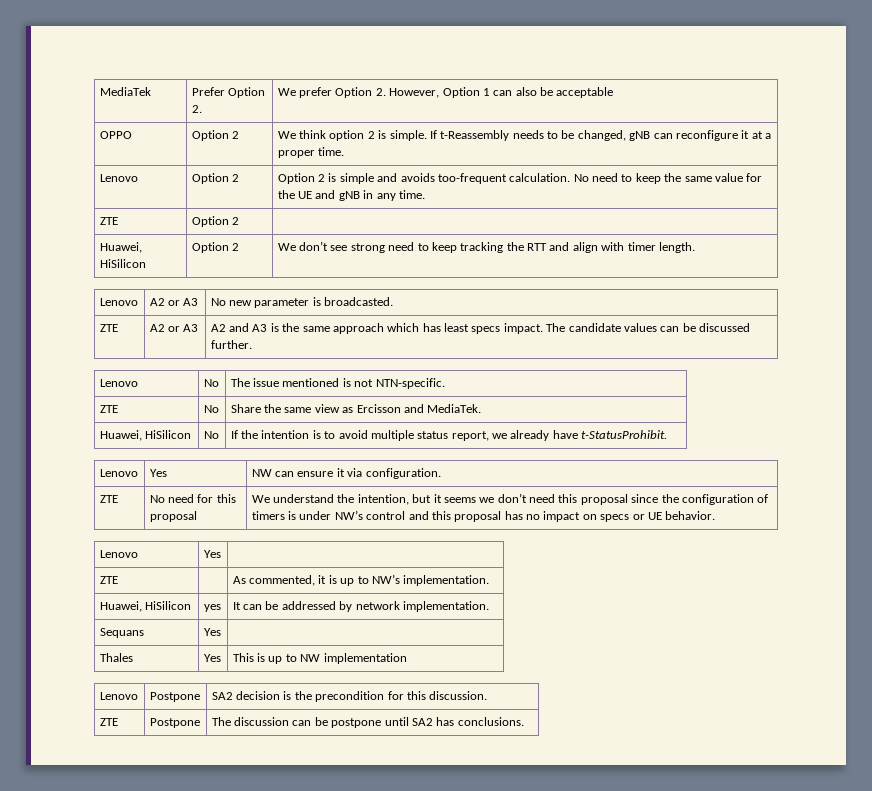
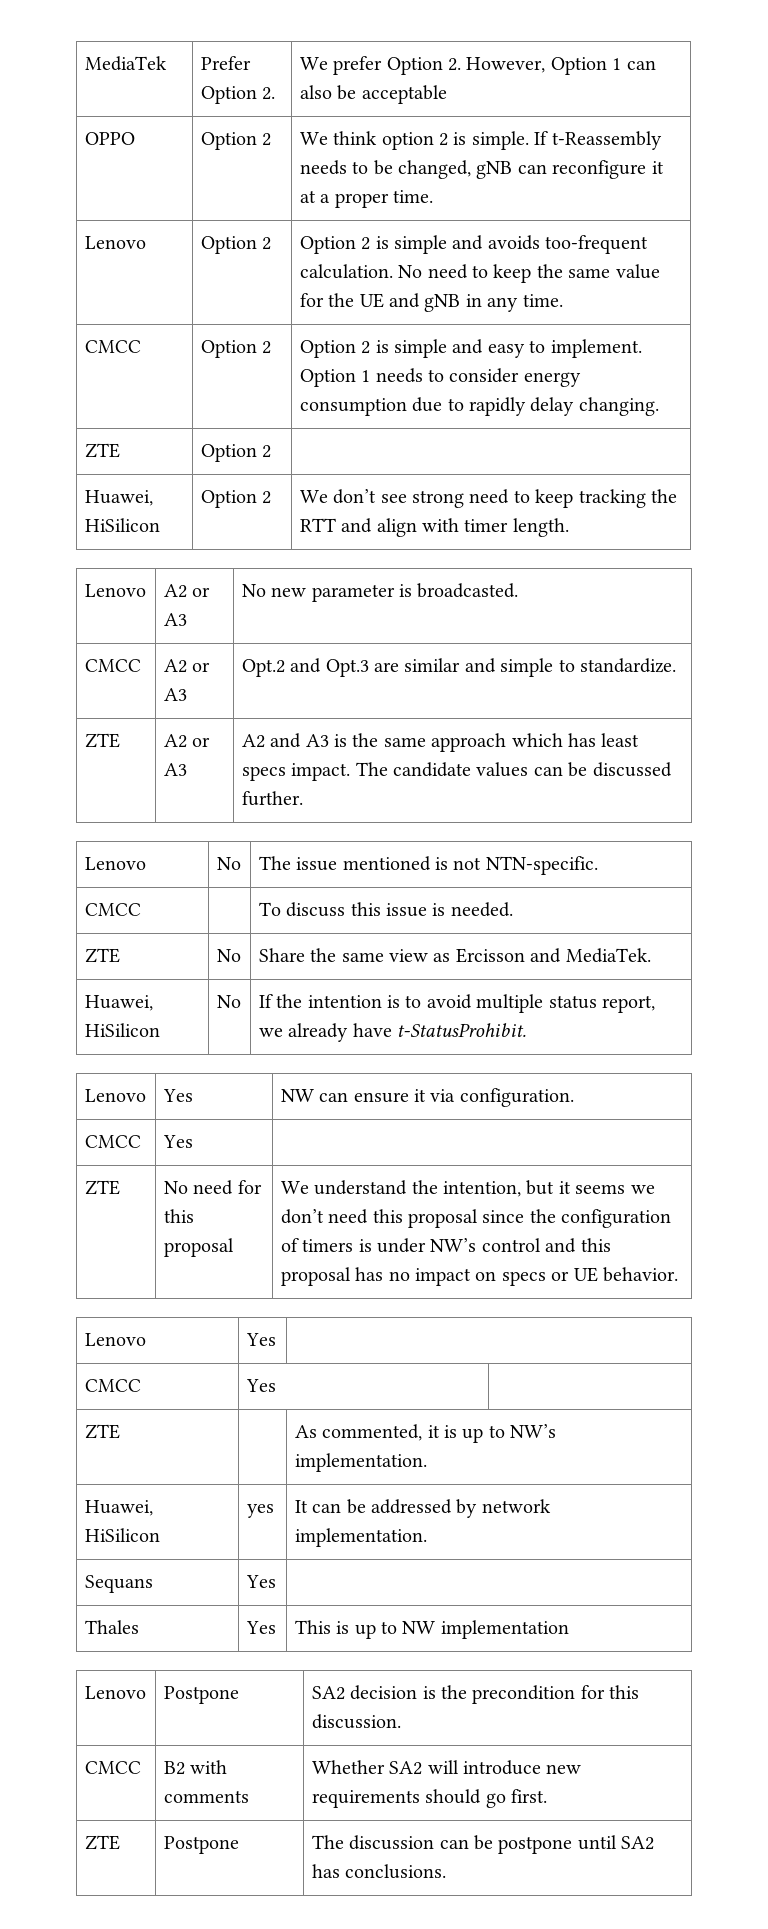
(425, 194) none -> [84,340,141,353] [200,340,272,358] [299,339,642,358] [299,368,581,387] [299,397,659,416] // CMCC | Option 2 | Option 2 is simple and easy to implement. Option 1 needs to consider energy consumption due to rapidly delay changing.
(394, 301) none -> [84,659,141,672] [163,659,211,673] [163,688,187,701] [241,658,677,677] // CMCC | A2 or A3 | Opt.2 and Opt.3 are similar and simple to standardize.
(445, 383) none -> [84,903,141,916] [258,902,513,917] // CMCC | | To discuss this issue is needed.
(441, 473) none -> [84,1135,141,1148] [162,1135,193,1148] // CMCC | Yes |
(221, 554) none -> [84,1379,141,1392] [245,1379,276,1392] // CMCC | Yes |
(488, 695) none -> [84,1761,141,1774] [163,1760,228,1775] [163,1790,249,1803] [311,1760,582,1775] [311,1789,548,1808] // CMCC | B2 with comments | Whether SA2 will introduce new requirements should go first.

